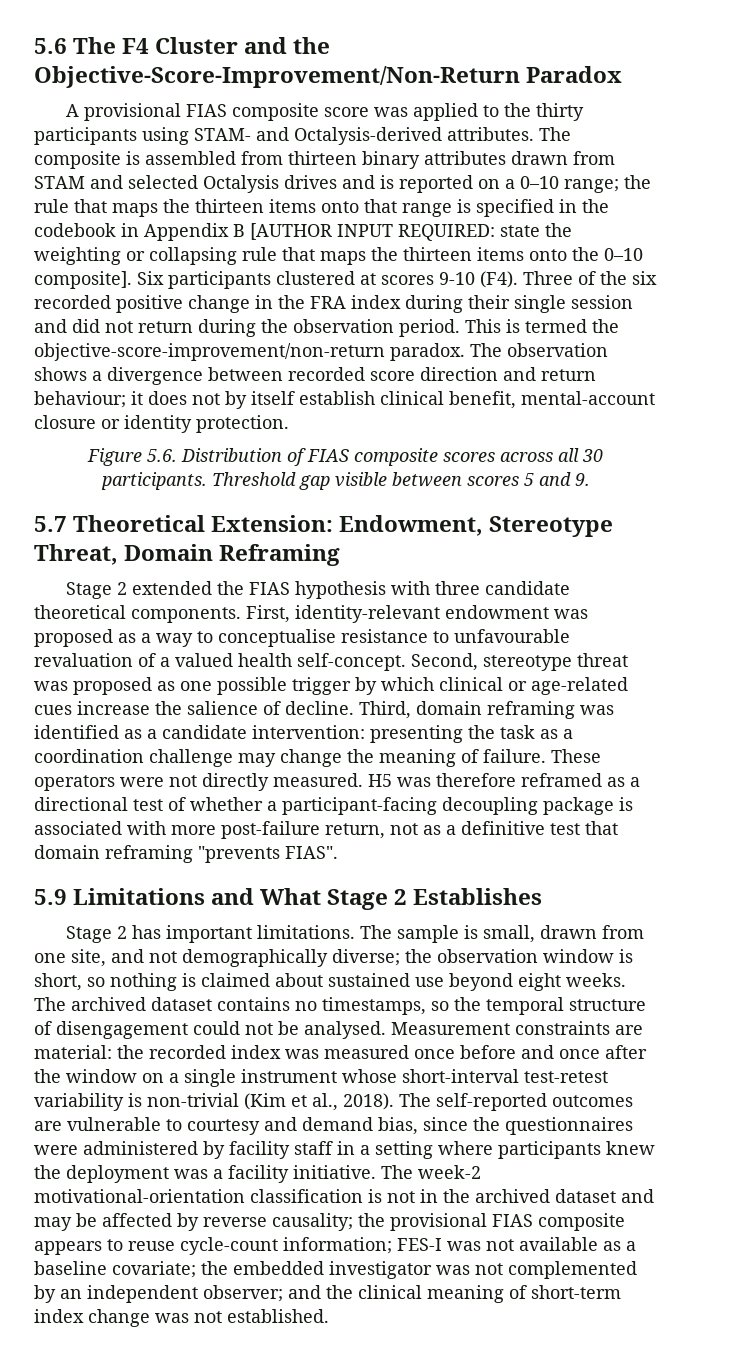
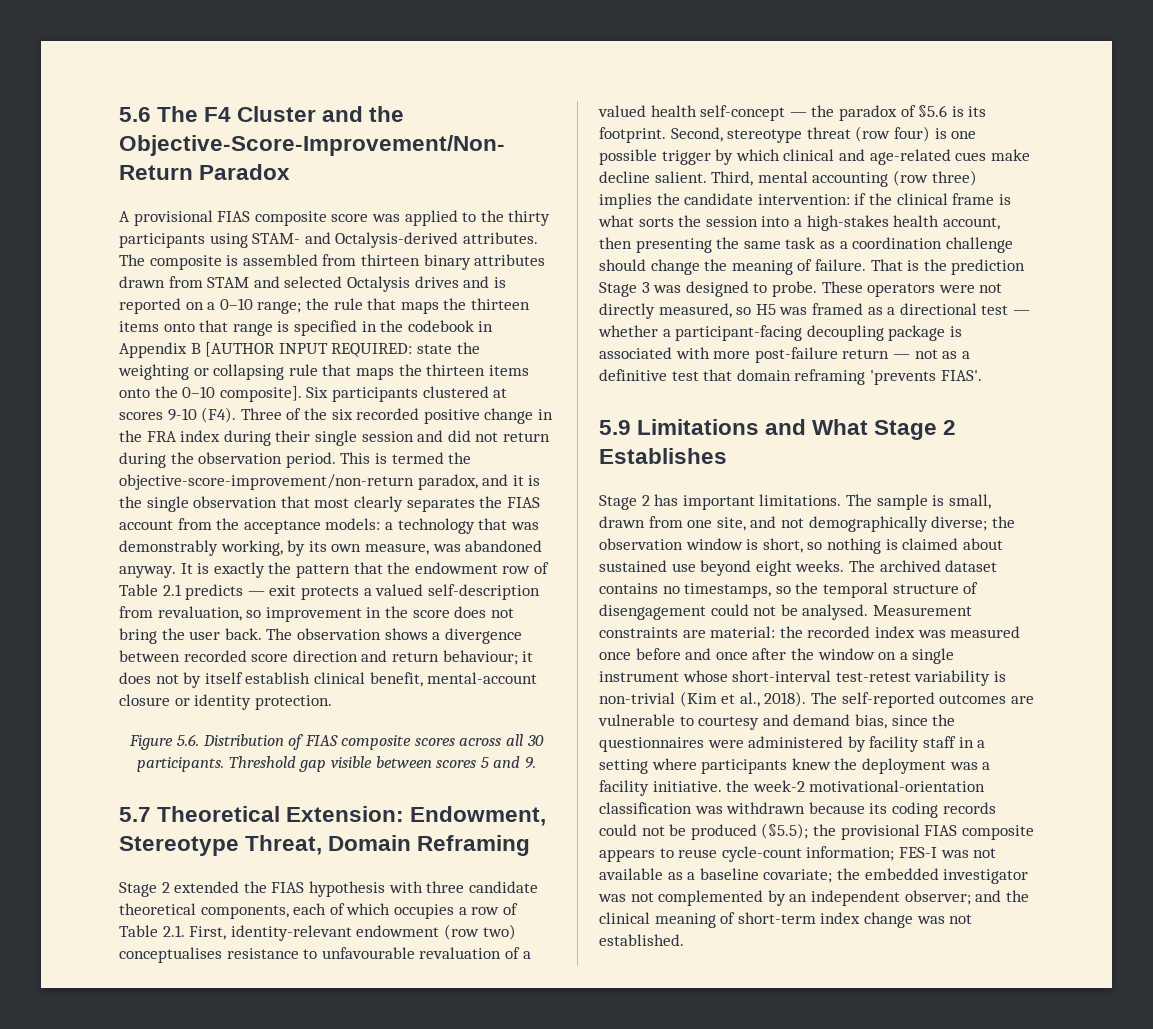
[390,343,465,361] paradox. -> [417,474,541,490] [119,496,540,512] [119,518,539,534] [119,540,543,556] [119,562,549,578] [119,584,540,600] [119,606,514,622] [119,628,262,644] paradox, and it is the single observation that most clearly separates the FIAS account from the acceptance models: a technology that was demonstrably working, by its own measure, was abandoned anyway. It is exactly the pattern that the endowment row of Table 2.1 predicts — exit protects a valued self-description from revaluation, so improvement in the score does not bring the user back.
[131,605,588,623] [34,629,336,647] components. First, identity-relevant endowment was proposed as a way to conceptualise -> [200,903,518,919] [119,924,516,941] [119,947,222,963] components, each of which occupies a row of Table 2.1. First, identity-relevant endowment (row two) conceptualises
[297,653,628,671] [34,677,175,695] self-concept. Second, stereotype threat was proposed as -> [700,105,987,121] [599,126,947,143] self-concept — the paradox of §5.6 is its footprint. Second, stereotype threat (row four) is
[508,681,527,691] or -> [838,149,865,161] and
[77,701,614,719] [34,725,365,739] increase the salience of decline. Third, domain reframing was identified as a candidate intervention: -> [990,149,1030,161] [599,170,977,187] [599,193,1011,209] [598,215,1000,231] [599,237,632,249] make decline salient. Third, mental accounting (row three) implies the candidate intervention: if the clinical frame is what sorts the session into a high-stakes health account, then
(495, 732) none -> [743,241,781,249] same
[238,753,276,767] may -> [599,259,646,271] should
(546, 756) none -> [870,259,1026,275] [599,281,817,297] That is the prediction Stage 3 was designed to probe.
[273,773,602,787] measured. H5 was therefore reframed -> [658,303,863,318] measured, so H5 was framed
[168,797,186,811] of -> [1012,310,1030,315] —
[325,823,385,839] return, -> [842,349,910,359] return —
[198,846,338,863] "prevents FIAS". -> [869,370,982,385] 'prevents FIAS'.
[381,1165,413,1179] The -> [726,780,750,792] the
[368,1189,654,1203] [34,1213,353,1231] is not in the archived dataset and may be affected by reverse causality; -> [694,802,996,818] [599,823,809,840] was withdrawn because its coding records could not be produced (§5.5);

